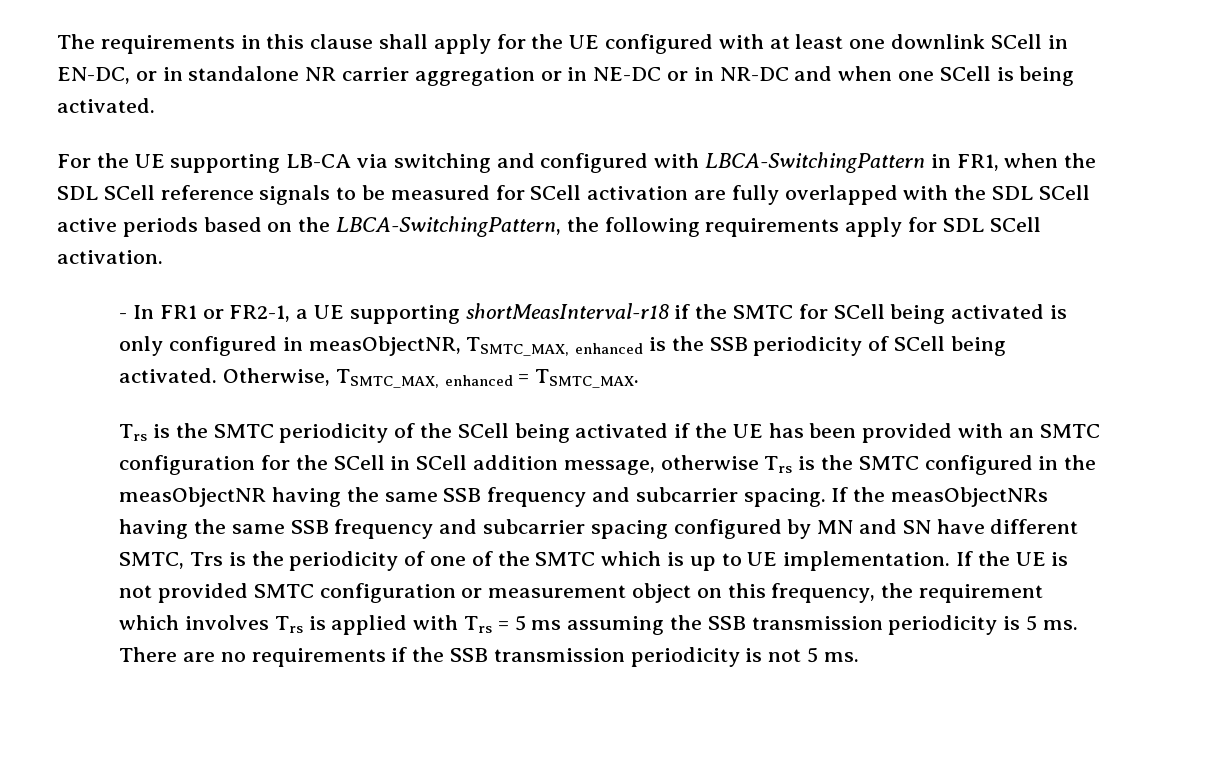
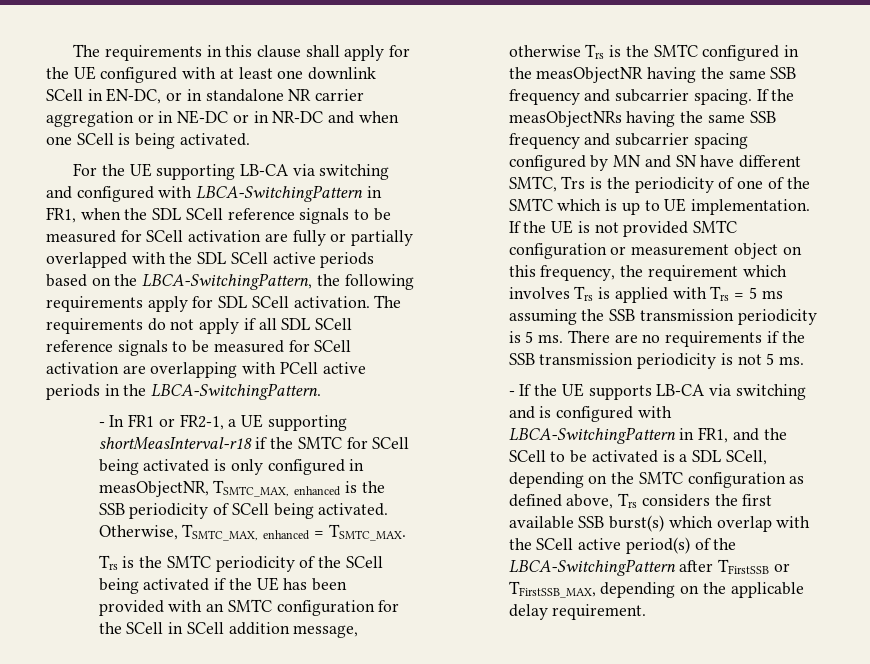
(779, 195) none -> [330,230,414,246] or partially
(163, 257) none -> [374,295,402,308] [46,318,353,334] [46,340,352,356] [46,362,366,378] [46,383,322,400] The requirements do not apply if all SDL SCell reference signals to be measured for SCell activation are overlapping with PCell active periods in the LBCA-SwitchingPattern.
(859, 657) none -> [508,383,806,400] [508,406,672,422] [508,427,787,444] [508,450,767,465] [508,471,805,488] [508,493,773,509] [508,515,811,532] [508,537,737,554] [508,559,790,576] [508,581,804,598] [508,604,647,620] // - If the UE supports LB-CA via switching and is configured with LBCA-SwitchingPattern in FR1, and the SCell to be activated is a SDL SCell, depending on the SMTC configuration as defined above, Trs considers the first available SSB burst(s) which overlap with the SCell active period(s) of the LBCA-SwitchingPattern after TFirstSSB or TFirstSSB_MAX, depending on the applicable delay requirement.

